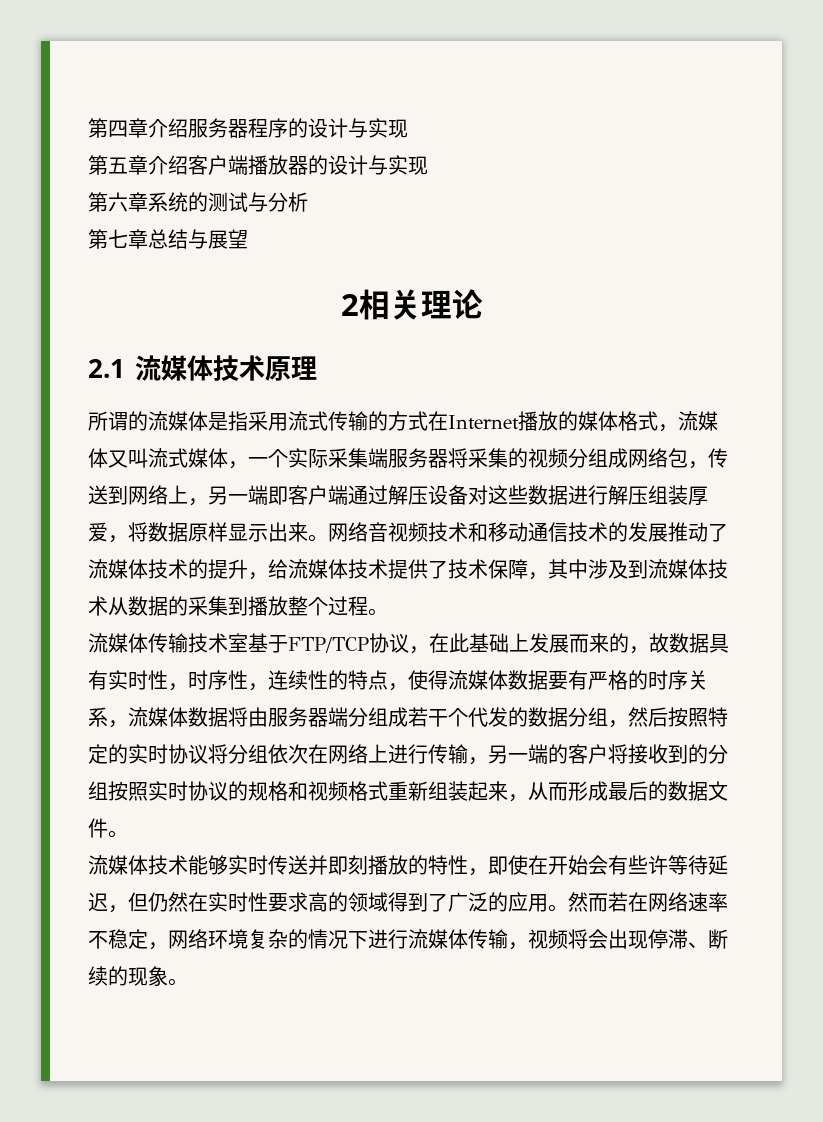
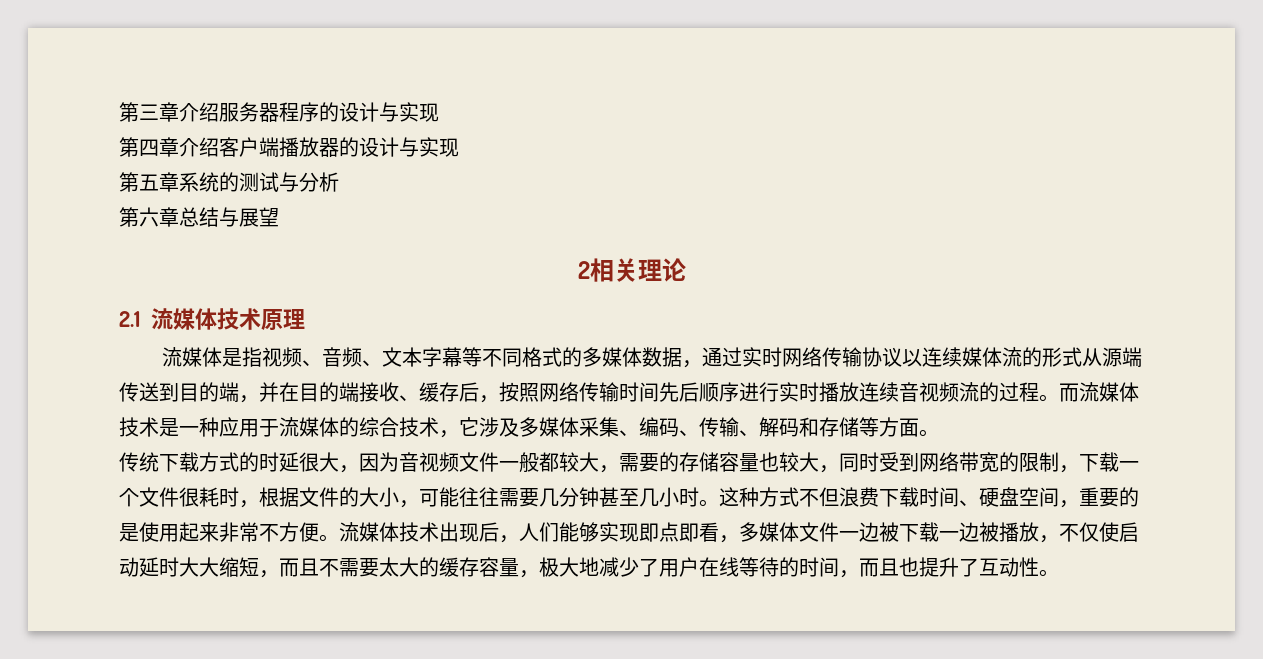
[88,118,128,138] 第四 -> [119,102,159,122] 第三
[108,157,128,174] 五 -> [139,139,159,157] 四
[108,192,128,212] 六 -> [139,174,159,191] 五
[108,229,128,248] 七 -> [139,207,159,227] 六
[88,411,148,431] 所谓的 -> (305, 319) none
[248,411,718,432] [88,448,728,469] [88,485,708,506] [88,522,728,543] [88,559,728,580] [88,596,388,616] [88,633,729,654] [88,670,708,691] [88,707,728,728] [88,744,728,765] [88,781,728,802] [88,818,128,838] [88,855,728,876] [88,892,728,913] [88,929,728,950] [88,966,168,986] 采用流式传输的方式在Internet播放的媒体格式，流媒体又叫流式媒体，一个实际采集端服务器将采集的视频分组成网络包，传送到网络上，另一端即客户端通过解压设备对这些数据进行解压组装厚爱，将数据原样显示出来。网络音视频技术和移动通信技术的发展推动了流媒体技术的提升，给流媒体技术提供了技术保障，其中涉及到流媒体技术从数据的采集到播放整个过程。 // 流媒体传输技术室基于FTP/TCP协议，在此基础上发展而来的，故数据具有实时性，时序性，连续性的特点，使得流媒体数据要有严格的时序关系，流媒体数据将由服务器端分组成若干个代发的数据分组，然后按照特定的实时协议将分组依次在网络上进行传输，另一端的客户将接收到的分组按照实时协议的规格和视频格式重新组装起来，从而形成最后的数据文件。 // 流媒体技术能够实时传送并即刻播放的特性，即使在开始会有些许等待延迟，但仍然在实时性要求高的领域得到了广泛的应用。然而若在网络速率不稳定，网络环境复杂的情况下进行流媒体传输，视频将会出现停滞、断续的现象 -> [261,347,1142,368] [119,382,1139,403] [119,417,939,438] [119,452,1139,473] [119,487,1139,508] [119,522,1139,543] [119,557,1039,578] 视频、音频、文本字幕等不同格式的多媒体数据，通过实时网络传输协议以连续媒体流的形式从源端传送到目的端，并在目的端接收、缓存后，按照网络传输时间先后顺序进行实时播放连续音视频流的过程。而流媒体技术是一种应用于流媒体的综合技术，它涉及多媒体采集、编码、传输、解码和存储等方面。 // 传统下载方式的时延很大，因为音视频文件一般都较大，需要的存储容量也较大，同时受到网络带宽的限制，下载一个文件很耗时，根据文件的大小，可能往往需要几分钟甚至几小时。这种方式不但浪费下载时间、硬盘空间，重要的是使用起来非常不方便。流媒体技术出现后，人们能够实现即点即看，多媒体文件一边被下载一边被播放，不仅使启动延时大大缩短，而且不需要太大的缓存容量，极大地减少了用户在线等待的时间，而且也提升了互动性

